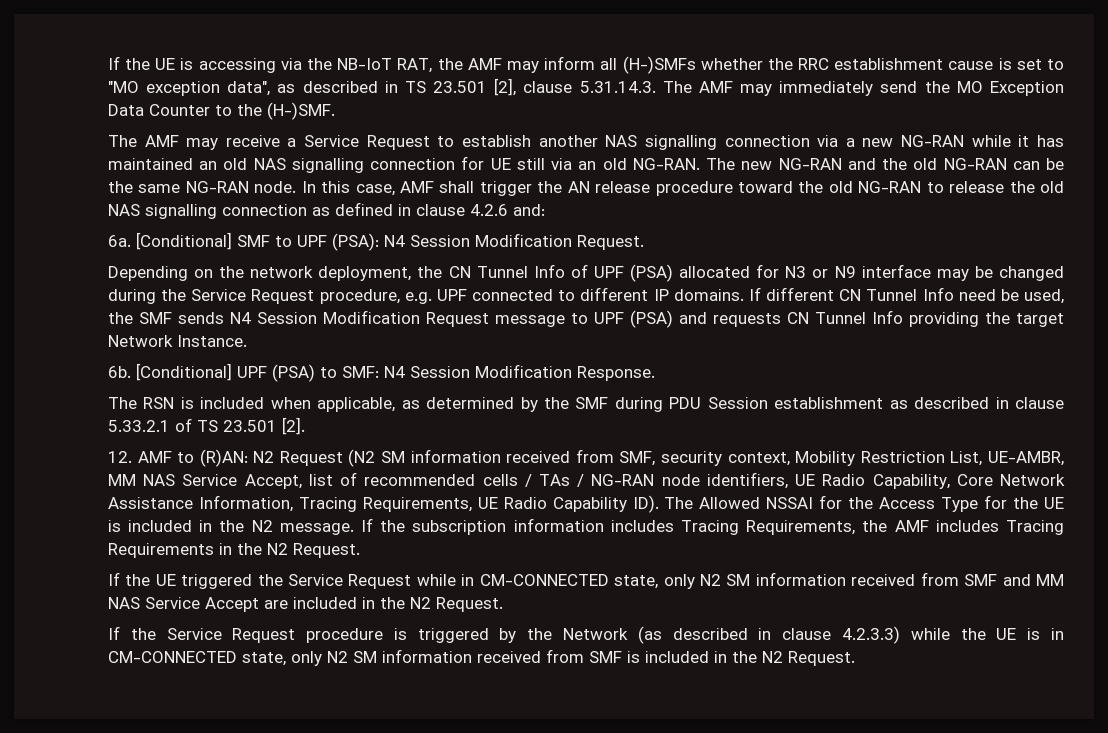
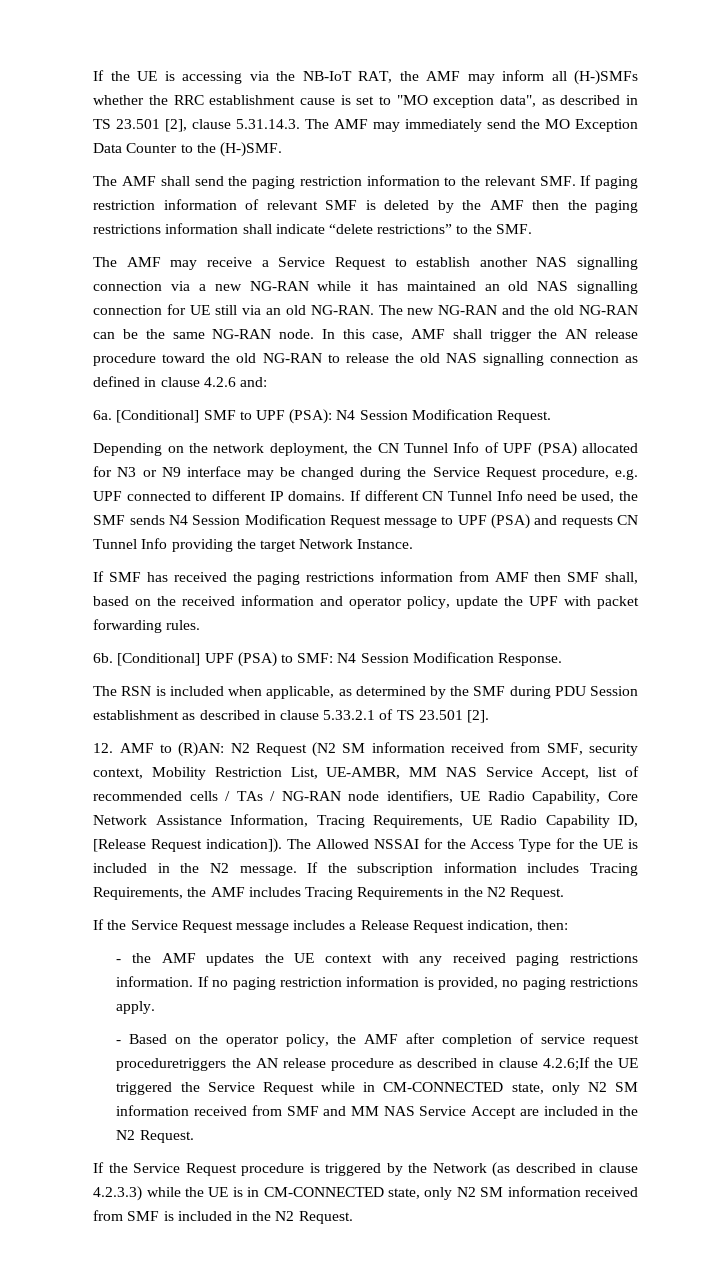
(335, 111) none -> [93,175,638,189] [93,199,638,213] [93,223,532,234] // The AMF shall send the paging restriction information to the relevant SMF. If paging restriction information of relevant SMF is deleted by the AMF then the paging restrictions information shall indicate “delete restrictions” to the SMF.
(247, 341) none -> [93,571,638,585] [93,595,640,609] [93,619,201,633] // If SMF has received the paging restrictions information from AMF then SMF shall, based on the received information and operator policy, update the UPF with packet forwarding rules.
[632,495,659,513] ID). -> [618,815,638,827] [93,838,283,853] ID, [Release Request indication]).
(151, 580) none -> [130,920,569,933] [116,953,638,966] [116,976,639,990] [116,1001,156,1014] [116,1033,639,1047] [116,1057,613,1071] Service Request message includes a Release Request indication, then: // - the AMF updates the UE context with any received paging restrictions information. If no paging restriction information is provided, no paging restrictions apply. // - Based on the operator policy, the AMF after completion of service request proceduretriggers the AN release procedure as described in clause 4.2.6;If the

